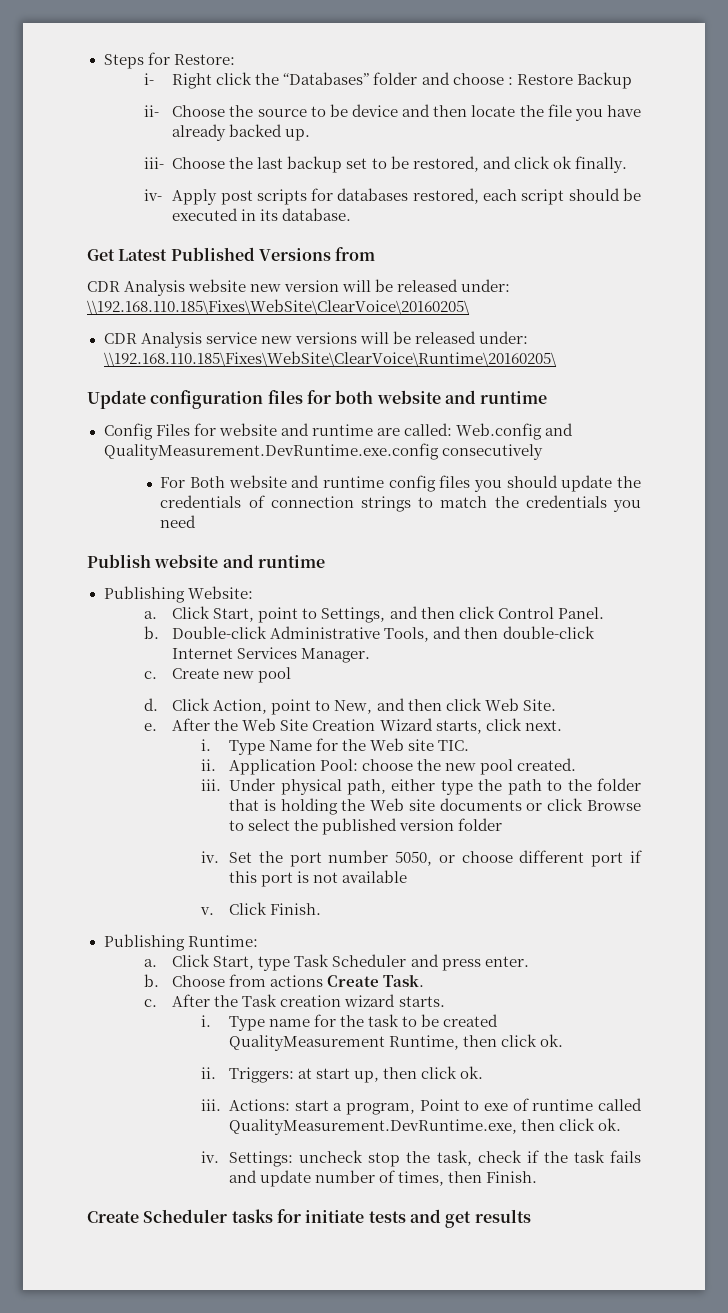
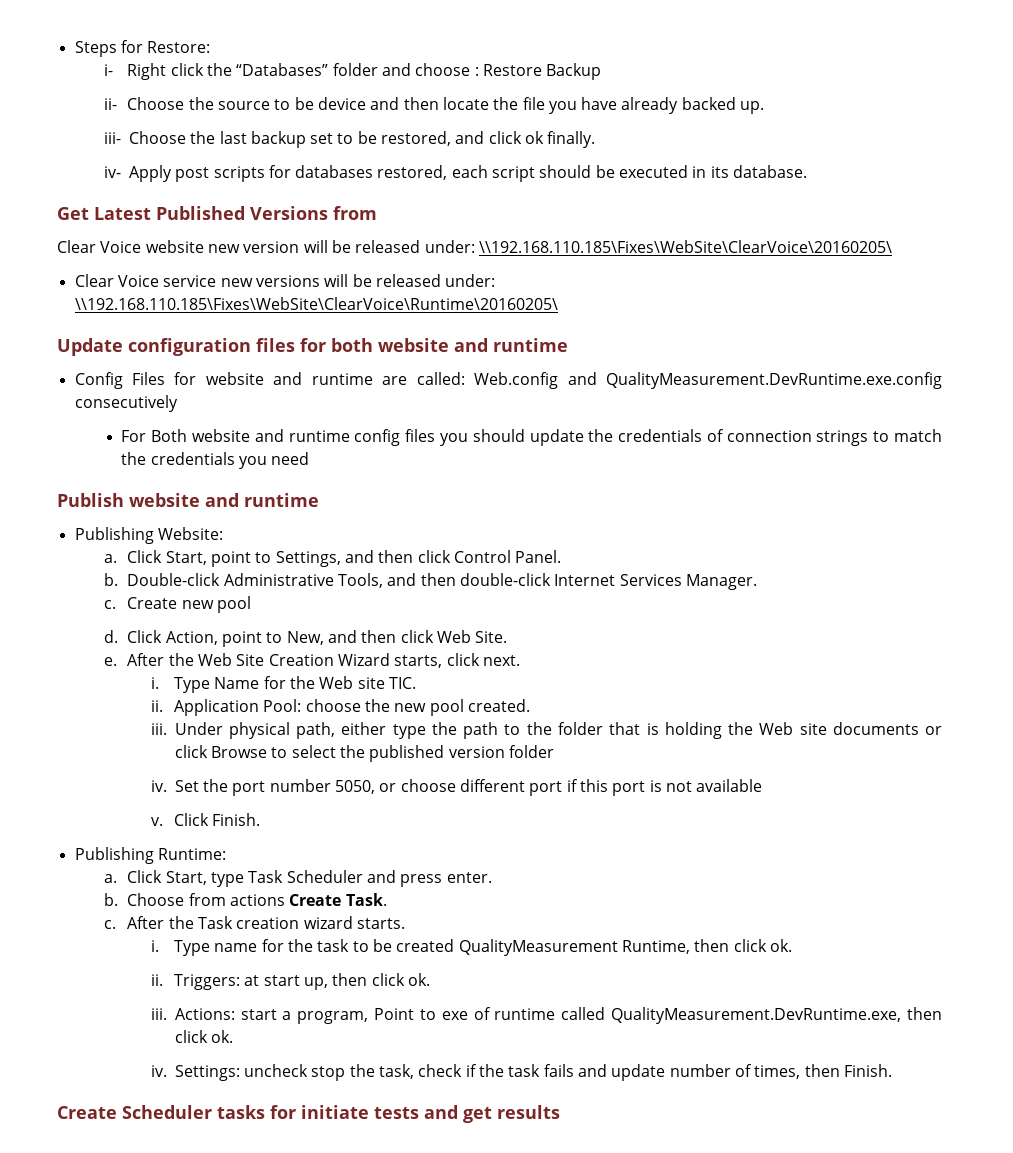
[87,280,186,296] CDR Analysis -> [57,240,142,253] Clear Voice
[103,332,202,348] CDR Analysis -> [74,274,159,287] Clear Voice

